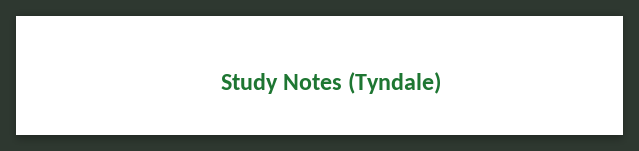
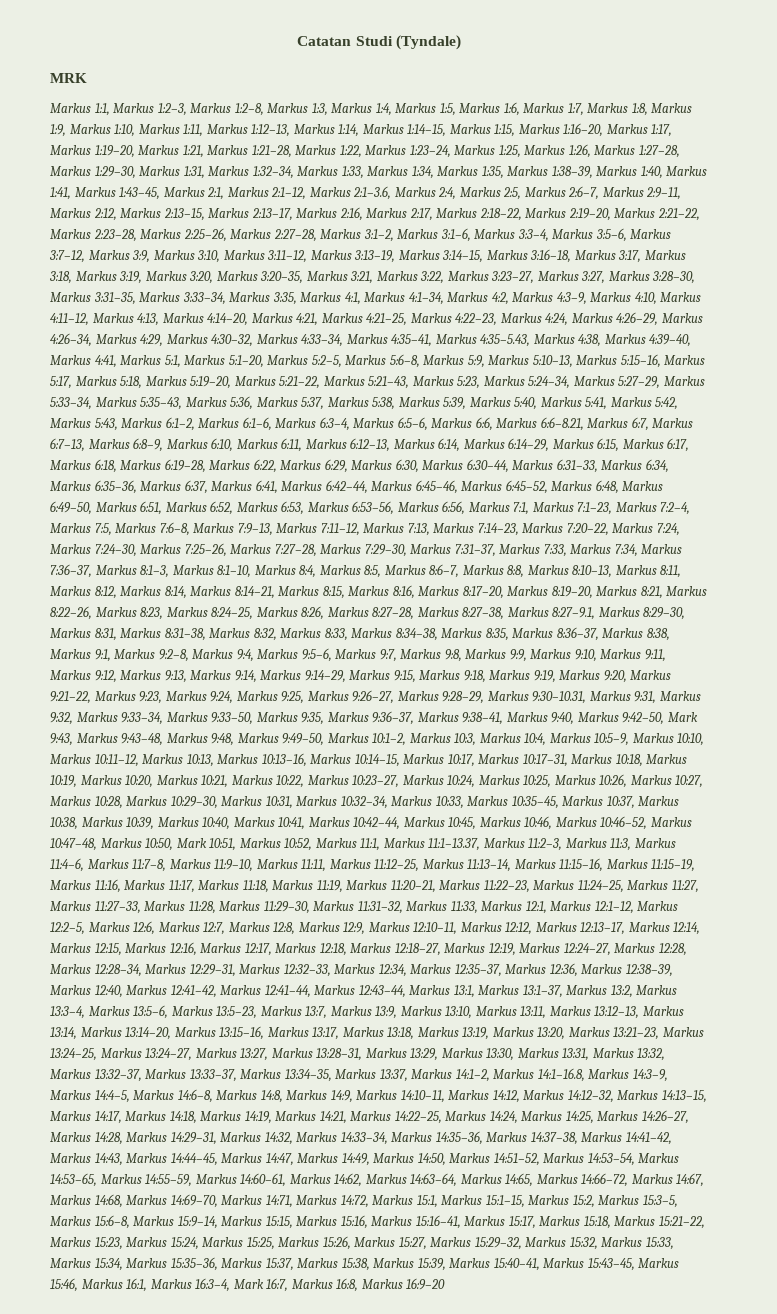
[220,73,342,94] Study Notes -> [297,36,393,46] Catatan Studi
(442, 83) none -> [50,73,87,83] [50,102,693,116] [50,123,673,137] [50,144,680,158] [50,166,708,179] [50,186,682,200] [50,207,700,221] [50,228,672,242] [49,249,686,263] [49,271,696,284] [50,292,702,305] [50,312,703,326] [50,333,692,347] [50,354,706,368] [50,376,705,389] [50,396,679,410] [50,417,694,431] [50,438,690,452] [50,459,669,473] [50,480,664,494] [50,501,691,515] [50,522,680,536] [50,543,683,557] [50,564,682,578] [50,585,708,599] [50,606,686,620] [50,627,670,641] [50,648,666,662] [50,670,672,683] [50,690,701,704] [50,711,698,725] [50,733,705,746] [50,753,688,767] [50,774,704,788] [50,796,680,809] [50,816,692,830] [50,838,676,851] [50,858,696,872] [50,879,699,893] [50,901,679,914] [50,921,701,935] [50,942,687,956] [50,963,673,977] [50,985,678,998] [50,1005,684,1019] [50,1026,704,1040] [50,1048,666,1061] [50,1068,668,1082] [50,1089,707,1103] [50,1110,689,1124] [50,1131,672,1145] [50,1153,680,1166] [50,1173,705,1187] [50,1194,678,1208] [50,1215,705,1229] [50,1236,674,1250] [50,1257,680,1271] [50,1278,446,1292] // MRK // Markus 1:1, Markus 1:2–3, Markus 1:2–8, Markus 1:3, Markus 1:4, Markus 1:5, Markus 1:6, Markus 1:7, Markus 1:8, Markus 1:9, Markus 1:10, Markus 1:11, Markus 1:12–13, Markus 1:14, Markus 1:14–15, Markus 1:15, Markus 1:16–20, Markus 1:17, Markus 1:19–20, Markus 1:21, Markus 1:21–28, Markus 1:22, Markus 1:23–24, Markus 1:25, Markus 1:26, Markus 1:27–28, Markus 1:29–30, Markus 1:31, Markus 1:32–34, Markus 1:33, Markus 1:34, Markus 1:35, Markus 1:38–39, Markus 1:40, Markus 1:41, Markus 1:43–45, Markus 2:1, Markus 2:1–12, Markus 2:1–3.6, Markus 2:4, Markus 2:5, Markus 2:6–7, Markus 2:9–11, Markus 2:12, Markus 2:13–15, Markus 2:13–17, Markus 2:16, Markus 2:17, Markus 2:18–22, Markus 2:19–20, Markus 2:21–22, Markus 2:23–28, Markus 2:25–26, Markus 2:27–28, Markus 3:1–2, Markus 3:1–6, Markus 3:3–4, Markus 3:5–6, Markus 3:7–12, Markus 3:9, Markus 3:10, Markus 3:11–12, Markus 3:13–19, Markus 3:14–15, Markus 3:16–18, Markus 3:17, Markus 3:18, Markus 3:19, Markus 3:20, Markus 3:20–35, Markus 3:21, Markus 3:22, Markus 3:23–27, Markus 3:27, Markus 3:28–30, Markus 3:31–35, Markus 3:33–34, Markus 3:35, Markus 4:1, Markus 4:1–34, Markus 4:2, Markus 4:3–9, Markus 4:10, Markus 4:11–12, Markus 4:13, Markus 4:14–20, Markus 4:21, Markus 4:21–25, Markus 4:22–23, Markus 4:24, Markus 4:26–29, Markus 4:26–34, Markus 4:29, Markus 4:30–32, Markus 4:33–34, Markus 4:35–41, Markus 4:35–5.43, Markus 4:38, Markus 4:39–40, Markus 4:41, Markus 5:1, Markus 5:1–20, Markus 5:2–5, Markus 5:6–8, Markus 5:9, Markus 5:10–13, Markus 5:15–16, Markus 5:17, Markus 5:18, Markus 5:19–20, Markus 5:21–22, Markus 5:21–43, Markus 5:23, Markus 5:24–34, Markus 5:27–29, Markus 5:33–34, Markus 5:35–43, Markus 5:36, Markus 5:37, Markus 5:38, Markus 5:39, Markus 5:40, Markus 5:41, Markus 5:42, Markus 5:43, Markus 6:1–2, Markus 6:1–6, Markus 6:3–4, Markus 6:5–6, Markus 6:6, Markus 6:6–8.21, Markus 6:7, Markus 6:7–13, Markus 6:8–9, Markus 6:10, Markus 6:11, Markus 6:12–13, Markus 6:14, Markus 6:14–29, Markus 6:15, Markus 6:17, Markus 6:18, Markus 6:19–28, Markus 6:22, Markus 6:29, Markus 6:30, Markus 6:30–44, Markus 6:31–33, Markus 6:34, Markus 6:35–36, Markus 6:37, Markus 6:41, Markus 6:42–44, Markus 6:45–46, Markus 6:45–52, Markus 6:48, Markus 6:49–50, Markus 6:51, Markus 6:52, Markus 6:53, Markus 6:53–56, Markus 6:56, Markus 7:1, Markus 7:1–23, Markus 7:2–4, Markus 7:5, Markus 7:6–8, Markus 7:9–13, Markus 7:11–12, Markus 7:13, Markus 7:14–23, Markus 7:20–22, Markus 7:24, Markus 7:24–30, Markus 7:25–26, Markus 7:27–28, Markus 7:29–30, Markus 7:31–37, Markus 7:33, Markus 7:34, Markus 7:36–37, Markus 8:1–3, Markus 8:1–10, Markus 8:4, Markus 8:5, Markus 8:6–7, Markus 8:8, Markus 8:10–13, Markus 8:11, Markus 8:12, Markus 8:14, Markus 8:14–21, Markus 8:15, Markus 8:16, Markus 8:17–20, Markus 8:19–20, Markus 8:21, Markus 8:22–26, Markus 8:23, Markus 8:24–25, Markus 8:26, Markus 8:27–28, Markus 8:27–38, Markus 8:27–9.1, Markus 8:29–30, Markus 8:31, Markus 8:31–38, Markus 8:32, Markus 8:33, Markus 8:34–38, Markus 8:35, Markus 8:36–37, Markus 8:38, Markus 9:1, Markus 9:2–8, Markus 9:4, Markus 9:5–6, Markus 9:7, Markus 9:8, Markus 9:9, Markus 9:10, Markus 9:11, Markus 9:12, Markus 9:13, Markus 9:14, Markus 9:14–29, Markus 9:15, Markus 9:18, Markus 9:19, Markus 9:20, Markus 9:21–22, Markus 9:23, Markus 9:24, Markus 9:25, Markus 9:26–27, Markus 9:28–29, Markus 9:30–10.31, Markus 9:31, Markus 9:32, Markus 9:33–34, Markus 9:33–50, Markus 9:35, Markus 9:36–37, Markus 9:38–41, Markus 9:40, Markus 9:42–50, Mark 9:43, Markus 9:43–48, Markus 9:48, Markus 9:49–50, Markus 10:1–2, Markus 10:3, Markus 10:4, Markus 10:5–9, Markus 10:10, Markus 10:11–12, Markus 10:13, Markus 10:13–16, Markus 10:14–15, Markus 10:17, Markus 10:17–31, Markus 10:18, Markus 10:19, Markus 10:20, Markus 10:21, Markus 10:22, Markus 10:23–27, Markus 10:24, Markus 10:25, Markus 10:26, Markus 10:27, Markus 10:28, Markus 10:29–30, Markus 10:31, Markus 10:32–34, Markus 10:33, Markus 10:35–45, Markus 10:37, Markus 10:38, Markus 10:39, Markus 10:40, Markus 10:41, Markus 10:42–44, Markus 10:45, Markus 10:46, Markus 10:46–52, Markus 10:47–48, Markus 10:50, Mark 10:51, Markus 10:52, Markus 11:1, Markus 11:1–13.37, Markus 11:2–3, Markus 11:3, Markus 11:4–6, Markus 11:7–8, Markus 11:9–10, Markus 11:11, Markus 11:12–25, Markus 11:13–14, Markus 11:15–16, Markus 11:15–19, Markus 11:16, Markus 11:17, Markus 11:18, Markus 11:19, Markus 11:20–21, Markus 11:22–23, Markus 11:24–25, Markus 11:27, Markus 11:27–33, Markus 11:28, Markus 11:29–30, Markus 11:31–32, Markus 11:33, Markus 12:1, Markus 12:1–12, Markus 12:2–5, Markus 12:6, Markus 12:7, Markus 12:8, Markus 12:9, Markus 12:10–11, Markus 12:12, Markus 12:13–17, Markus 12:14, Markus 12:15, Markus 12:16, Markus 12:17, Markus 12:18, Markus 12:18–27, Markus 12:19, Markus 12:24–27, Markus 12:28, Markus 12:28–34, Markus 12:29–31, Markus 12:32–33, Markus 12:34, Markus 12:35–37, Markus 12:36, Markus 12:38–39, Markus 12:40, Markus 12:41–42, Markus 12:41–44, Markus 12:43–44, Markus 13:1, Markus 13:1–37, Markus 13:2, Markus 13:3–4, Markus 13:5–6, Markus 13:5–23, Markus 13:7, Markus 13:9, Markus 13:10, Markus 13:11, Markus 13:12–13, Markus 13:14, Markus 13:14–20, Markus 13:15–16, Markus 13:17, Markus 13:18, Markus 13:19, Markus 13:20, Markus 13:21–23, Markus 13:24–25, Markus 13:24–27, Markus 13:27, Markus 13:28–31, Markus 13:29, Markus 13:30, Markus 13:31, Markus 13:32, Markus 13:32–37, Markus 13:33–37, Markus 13:34–35, Markus 13:37, Markus 14:1–2, Markus 14:1–16.8, Markus 14:3–9, Markus 14:4–5, Markus 14:6–8, Markus 14:8, Markus 14:9, Markus 14:10–11, Markus 14:12, Markus 14:12–32, Markus 14:13–15, Markus 14:17, Markus 14:18, Markus 14:19, Markus 14:21, Markus 14:22–25, Markus 14:24, Markus 14:25, Markus 14:26–27, Markus 14:28, Markus 14:29–31, Markus 14:32, Markus 14:33–34, Markus 14:35–36, Markus 14:37–38, Markus 14:41–42, Markus 14:43, Markus 14:44–45, Markus 14:47, Markus 14:49, Markus 14:50, Markus 14:51–52, Markus 14:53–54, Markus 14:53–65, Markus 14:55–59, Markus 14:60–61, Markus 14:62, Markus 14:63–64, Markus 14:65, Markus 14:66–72, Markus 14:67, Markus 14:68, Markus 14:69–70, Markus 14:71, Markus 14:72, Markus 15:1, Markus 15:1–15, Markus 15:2, Markus 15:3–5, Markus 15:6–8, Markus 15:9–14, Markus 15:15, Markus 15:16, Markus 15:16–41, Markus 15:17, Markus 15:18, Markus 15:21–22, Markus 15:23, Markus 15:24, Markus 15:25, Markus 15:26, Markus 15:27, Markus 15:29–32, Markus 15:32, Markus 15:33, Markus 15:34, Markus 15:35–36, Markus 15:37, Markus 15:38, Markus 15:39, Markus 15:40–41, Markus 15:43–45, Markus 15:46, Markus 16:1, Markus 16:3–4, Mark 16:7, Markus 16:8, Markus 16:9–20

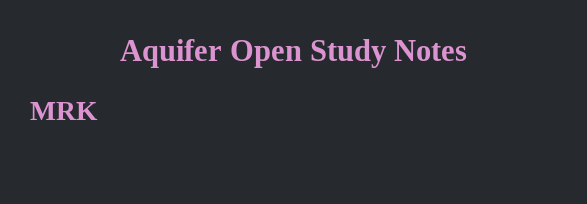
[297,35,461,50] [50,73,87,83] [50,102,693,116] [50,123,673,137] [50,144,680,158] [50,166,708,179] [50,186,682,200] [50,207,700,221] [50,228,672,242] [49,249,686,263] [49,271,696,284] [50,292,702,305] [50,312,703,326] [50,333,692,347] [50,354,706,368] [50,376,705,389] [50,396,679,410] [50,417,694,431] [50,438,690,452] [50,459,669,473] [50,480,664,494] [50,501,691,515] [50,522,680,536] [50,543,683,557] [50,564,682,578] [50,585,708,599] [50,606,686,620] [50,627,670,641] [50,648,666,662] [50,670,672,683] [50,690,701,704] [50,711,698,725] [50,733,705,746] [50,753,688,767] [50,774,704,788] [50,796,680,809] [50,816,692,830] [50,838,676,851] [50,858,696,872] [50,879,699,893] [50,901,679,914] [50,921,701,935] [50,942,687,956] [50,963,673,977] [50,985,678,998] [50,1005,684,1019] [50,1026,704,1040] [50,1048,666,1061] [50,1068,668,1082] [50,1089,707,1103] [50,1110,689,1124] [50,1131,672,1145] [50,1153,680,1166] [50,1173,705,1187] [50,1194,678,1208] [50,1215,705,1229] [50,1236,674,1250] [50,1257,680,1271] [50,1278,446,1292] Catatan Studi (Tyndale) // MRK // Markus 1:1, Markus 1:2–3, Markus 1:2–8, Markus 1:3, Markus 1:4, Markus 1:5, Markus 1:6, Markus 1:7, Markus 1:8, Markus 1:9, Markus 1:10, Markus 1:11, Markus 1:12–13, Markus 1:14, Markus 1:14–15, Markus 1:15, Markus 1:16–20, Markus 1:17, Markus 1:19–20, Markus 1:21, Markus 1:21–28, Markus 1:22, Markus 1:23–24, Markus 1:25, Markus 1:26, Markus 1:27–28, Markus 1:29–30, Markus 1:31, Markus 1:32–34, Markus 1:33, Markus 1:34, Markus 1:35, Markus 1:38–39, Markus 1:40, Markus 1:41, Markus 1:43–45, Markus 2:1, Markus 2:1–12, Markus 2:1–3.6, Markus 2:4, Markus 2:5, Markus 2:6–7, Markus 2:9–11, Markus 2:12, Markus 2:13–15, Markus 2:13–17, Markus 2:16, Markus 2:17, Markus 2:18–22, Markus 2:19–20, Markus 2:21–22, Markus 2:23–28, Markus 2:25–26, Markus 2:27–28, Markus 3:1–2, Markus 3:1–6, Markus 3:3–4, Markus 3:5–6, Markus 3:7–12, Markus 3:9, Markus 3:10, Markus 3:11–12, Markus 3:13–19, Markus 3:14–15, Markus 3:16–18, Markus 3:17, Markus 3:18, Markus 3:19, Markus 3:20, Markus 3:20–35, Markus 3:21, Markus 3:22, Markus 3:23–27, Markus 3:27, Markus 3:28–30, Markus 3:31–35, Markus 3:33–34, Markus 3:35, Markus 4:1, Markus 4:1–34, Markus 4:2, Markus 4:3–9, Markus 4:10, Markus 4:11–12, Markus 4:13, Markus 4:14–20, Markus 4:21, Markus 4:21–25, Markus 4:22–23, Markus 4:24, Markus 4:26–29, Markus 4:26–34, Markus 4:29, Markus 4:30–32, Markus 4:33–34, Markus 4:35–41, Markus 4:35–5.43, Markus 4:38, Markus 4:39–40, Markus 4:41, Markus 5:1, Markus 5:1–20, Markus 5:2–5, Markus 5:6–8, Markus 5:9, Markus 5:10–13, Markus 5:15–16, Markus 5:17, Markus 5:18, Markus 5:19–20, Markus 5:21–22, Markus 5:21–43, Markus 5:23, Markus 5:24–34, Markus 5:27–29, Markus 5:33–34, Markus 5:35–43, Markus 5:36, Markus 5:37, Markus 5:38, Markus 5:39, Markus 5:40, Markus 5:41, Markus 5:42, Markus 5:43, Markus 6:1–2, Markus 6:1–6, Markus 6:3–4, Markus 6:5–6, Markus 6:6, Markus 6:6–8.21, Markus 6:7, Markus 6:7–13, Markus 6:8–9, Markus 6:10, Markus 6:11, Markus 6:12–13, Markus 6:14, Markus 6:14–29, Markus 6:15, Markus 6:17, Markus 6:18, Markus 6:19–28, Markus 6:22, Markus 6:29, Markus 6:30, Markus 6:30–44, Markus 6:31–33, Markus 6:34, Markus 6:35–36, Markus 6:37, Markus 6:41, Markus 6:42–44, Markus 6:45–46, Markus 6:45–52, Markus 6:48, Markus 6:49–50, Markus 6:51, Markus 6:52, Markus 6:53, Markus 6:53–56, Markus 6:56, Markus 7:1, Markus 7:1–23, Markus 7:2–4, Markus 7:5, Markus 7:6–8, Markus 7:9–13, Markus 7:11–12, Markus 7:13, Markus 7:14–23, Markus 7:20–22, Markus 7:24, Markus 7:24–30, Markus 7:25–26, Markus 7:27–28, Markus 7:29–30, Markus 7:31–37, Markus 7:33, Markus 7:34, Markus 7:36–37, Markus 8:1–3, Markus 8:1–10, Markus 8:4, Markus 8:5, Markus 8:6–7, Markus 8:8, Markus 8:10–13, Markus 8:11, Markus 8:12, Markus 8:14, Markus 8:14–21, Markus 8:15, Markus 8:16, Markus 8:17–20, Markus 8:19–20, Markus 8:21, Markus 8:22–26, Markus 8:23, Markus 8:24–25, Markus 8:26, Markus 8:27–28, Markus 8:27–38, Markus 8:27–9.1, Markus 8:29–30, Markus 8:31, Markus 8:31–38, Markus 8:32, Markus 8:33, Markus 8:34–38, Markus 8:35, Markus 8:36–37, Markus 8:38, Markus 9:1, Markus 9:2–8, Markus 9:4, Markus 9:5–6, Markus 9:7, Markus 9:8, Markus 9:9, Markus 9:10, Markus 9:11, Markus 9:12, Markus 9:13, Markus 9:14, Markus 9:14–29, Markus 9:15, Markus 9:18, Markus 9:19, Markus 9:20, Markus 9:21–22, Markus 9:23, Markus 9:24, Markus 9:25, Markus 9:26–27, Markus 9:28–29, Markus 9:30–10.31, Markus 9:31, Markus 9:32, Markus 9:33–34, Markus 9:33–50, Markus 9:35, Markus 9:36–37, Markus 9:38–41, Markus 9:40, Markus 9:42–50, Mark 9:43, Markus 9:43–48, Markus 9:48, Markus 9:49–50, Markus 10:1–2, Markus 10:3, Markus 10:4, Markus 10:5–9, Markus 10:10, Markus 10:11–12, Markus 10:13, Markus 10:13–16, Markus 10:14–15, Markus 10:17, Markus 10:17–31, Markus 10:18, Markus 10:19, Markus 10:20, Markus 10:21, Markus 10:22, Markus 10:23–27, Markus 10:24, Markus 10:25, Markus 10:26, Markus 10:27, Markus 10:28, Markus 10:29–30, Markus 10:31, Markus 10:32–34, Markus 10:33, Markus 10:35–45, Markus 10:37, Markus 10:38, Markus 10:39, Markus 10:40, Markus 10:41, Markus 10:42–44, Markus 10:45, Markus 10:46, Markus 10:46–52, Markus 10:47–48, Markus 10:50, Mark 10:51, Markus 10:52, Markus 11:1, Markus 11:1–13.37, Markus 11:2–3, Markus 11:3, Markus 11:4–6, Markus 11:7–8, Markus 11:9–10, Markus 11:11, Markus 11:12–25, Markus 11:13–14, Markus 11:15–16, Markus 11:15–19, Markus 11:16, Markus 11:17, Markus 11:18, Markus 11:19, Markus 11:20–21, Markus 11:22–23, Markus 11:24–25, Markus 11:27, Markus 11:27–33, Markus 11:28, Markus 11:29–30, Markus 11:31–32, Markus 11:33, Markus 12:1, Markus 12:1–12, Markus 12:2–5, Markus 12:6, Markus 12:7, Markus 12:8, Markus 12:9, Markus 12:10–11, Markus 12:12, Markus 12:13–17, Markus 12:14, Markus 12:15, Markus 12:16, Markus 12:17, Markus 12:18, Markus 12:18–27, Markus 12:19, Markus 12:24–27, Markus 12:28, Markus 12:28–34, Markus 12:29–31, Markus 12:32–33, Markus 12:34, Markus 12:35–37, Markus 12:36, Markus 12:38–39, Markus 12:40, Markus 12:41–42, Markus 12:41–44, Markus 12:43–44, Markus 13:1, Markus 13:1–37, Markus 13:2, Markus 13:3–4, Markus 13:5–6, Markus 13:5–23, Markus 13:7, Markus 13:9, Markus 13:10, Markus 13:11, Markus 13:12–13, Markus 13:14, Markus 13:14–20, Markus 13:15–16, Markus 13:17, Markus 13:18, Markus 13:19, Markus 13:20, Markus 13:21–23, Markus 13:24–25, Markus 13:24–27, Markus 13:27, Markus 13:28–31, Markus 13:29, Markus 13:30, Markus 13:31, Markus 13:32, Markus 13:32–37, Markus 13:33–37, Markus 13:34–35, Markus 13:37, Markus 14:1–2, Markus 14:1–16.8, Markus 14:3–9, Markus 14:4–5, Markus 14:6–8, Markus 14:8, Markus 14:9, Markus 14:10–11, Markus 14:12, Markus 14:12–32, Markus 14:13–15, Markus 14:17, Markus 14:18, Markus 14:19, Markus 14:21, Markus 14:22–25, Markus 14:24, Markus 14:25, Markus 14:26–27, Markus 14:28, Markus 14:29–31, Markus 14:32, Markus 14:33–34, Markus 14:35–36, Markus 14:37–38, Markus 14:41–42, Markus 14:43, Markus 14:44–45, Markus 14:47, Markus 14:49, Markus 14:50, Markus 14:51–52, Markus 14:53–54, Markus 14:53–65, Markus 14:55–59, Markus 14:60–61, Markus 14:62, Markus 14:63–64, Markus 14:65, Markus 14:66–72, Markus 14:67, Markus 14:68, Markus 14:69–70, Markus 14:71, Markus 14:72, Markus 15:1, Markus 15:1–15, Markus 15:2, Markus 15:3–5, Markus 15:6–8, Markus 15:9–14, Markus 15:15, Markus 15:16, Markus 15:16–41, Markus 15:17, Markus 15:18, Markus 15:21–22, Markus 15:23, Markus 15:24, Markus 15:25, Markus 15:26, Markus 15:27, Markus 15:29–32, Markus 15:32, Markus 15:33, Markus 15:34, Markus 15:35–36, Markus 15:37, Markus 15:38, Markus 15:39, Markus 15:40–41, Markus 15:43–45, Markus 15:46, Markus 16:1, Markus 16:3–4, Mark 16:7, Markus 16:8, Markus 16:9–20 -> [119,39,468,68] [30,102,98,120] Aquifer Open Study Notes // MRK

